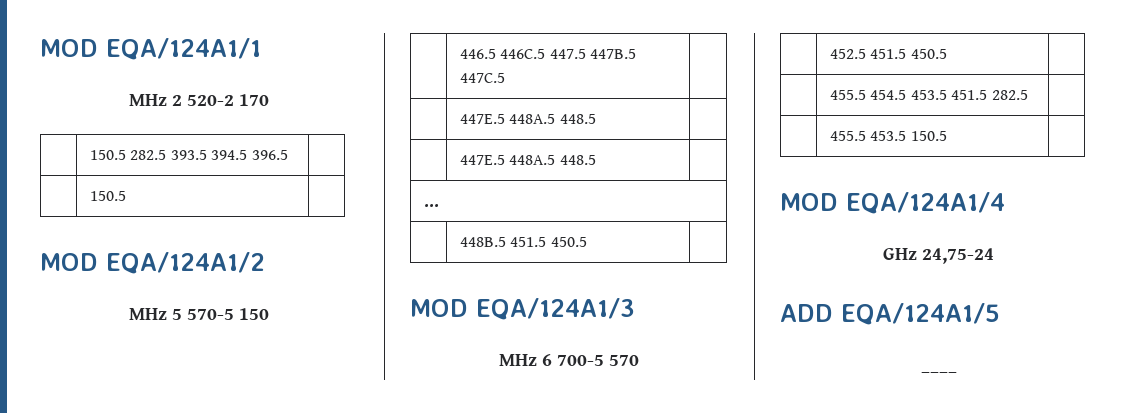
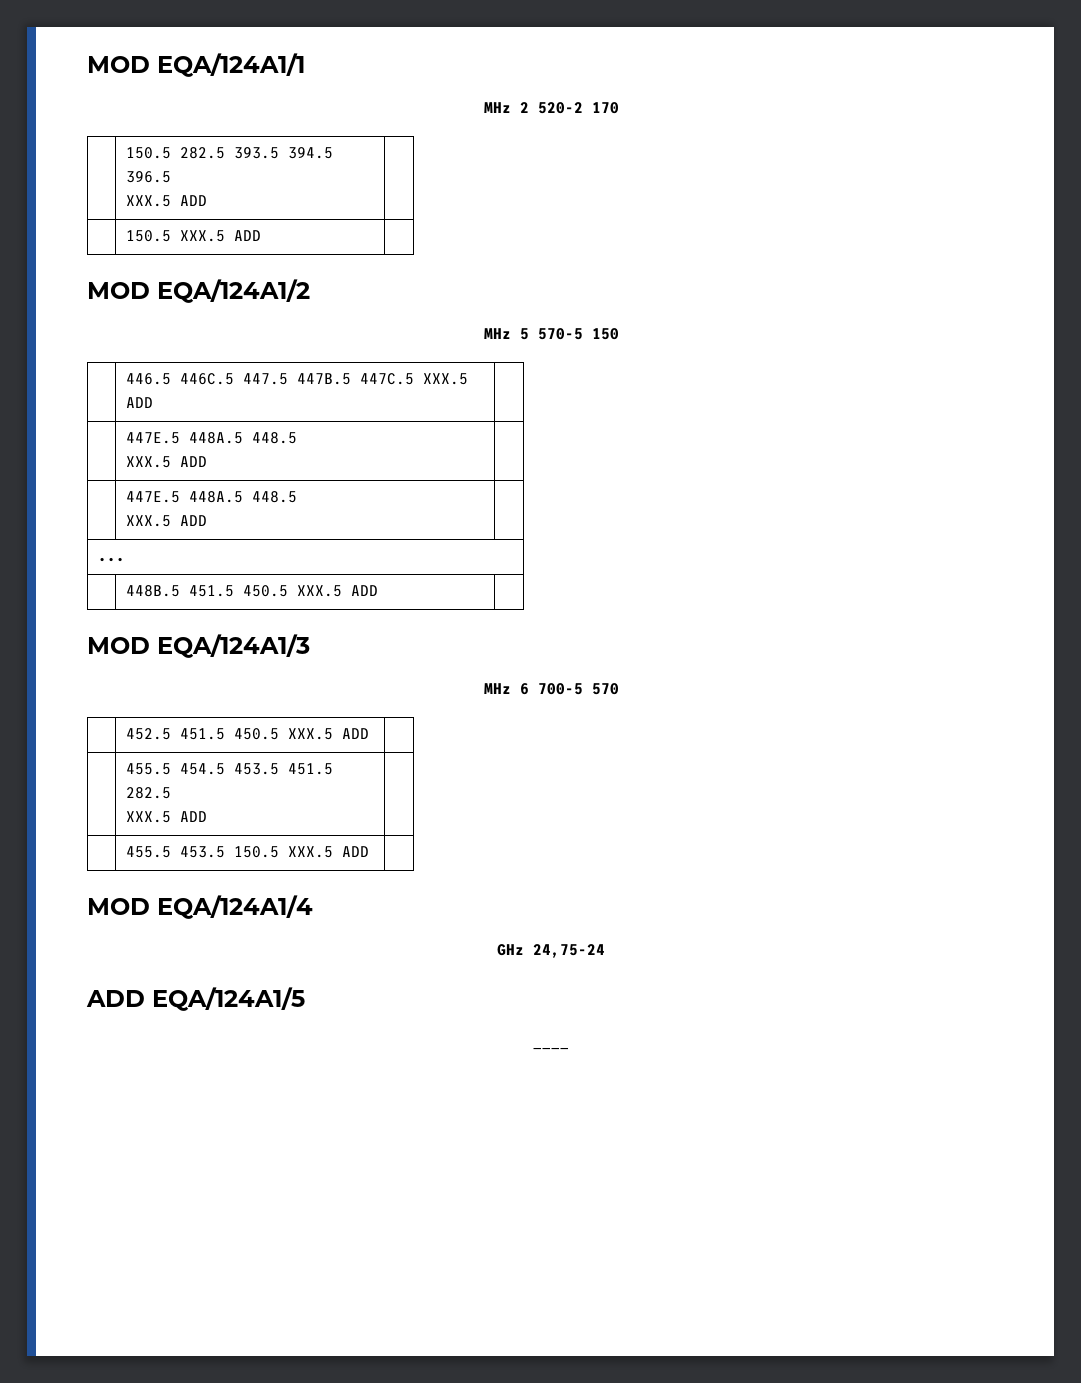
[89,191,126,201] | // | 150.5 -> [125,195,207,207] [125,230,261,242] // XXX.5 ADD | // | 150.5 XXX.5 ADD
[459,114,596,124] [459,155,596,165] | // | 447E.5 448A.5 448.5 | // | 447E.5 448A.5 448.5 -> [422,373,468,385] [125,397,153,408] [125,432,297,444] [125,456,207,468] [125,491,297,503] [125,515,207,527] XXX.5 ADD | // | 447E.5 448A.5 448.5 // XXX.5 ADD | // | 447E.5 448A.5 448.5 // XXX.5 ADD
(587, 242) none -> [296,585,378,597] XXX.5 ADD
(947, 54) none -> [287,728,369,740] XXX.5 ADD
(1028, 95) none -> [125,811,207,823] // XXX.5 ADD
(947, 136) none -> [287,846,369,858] XXX.5 ADD

